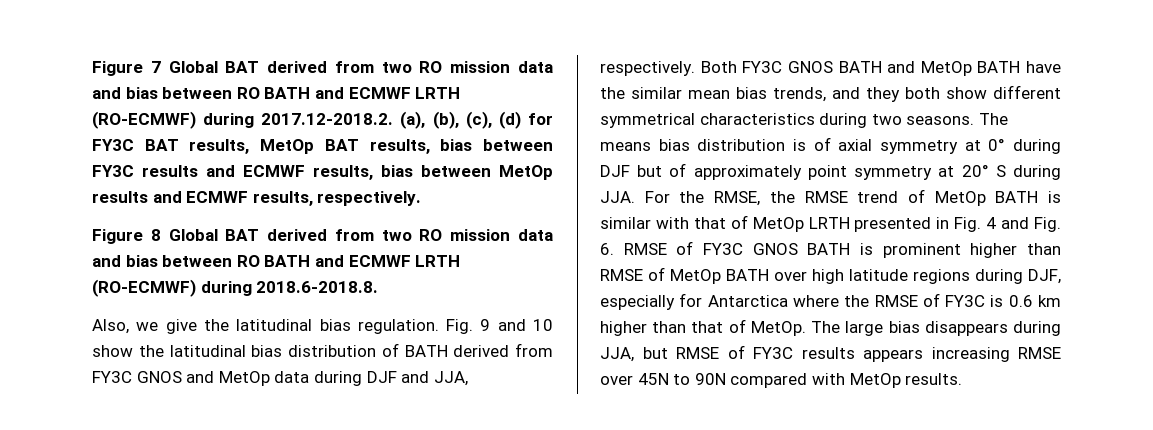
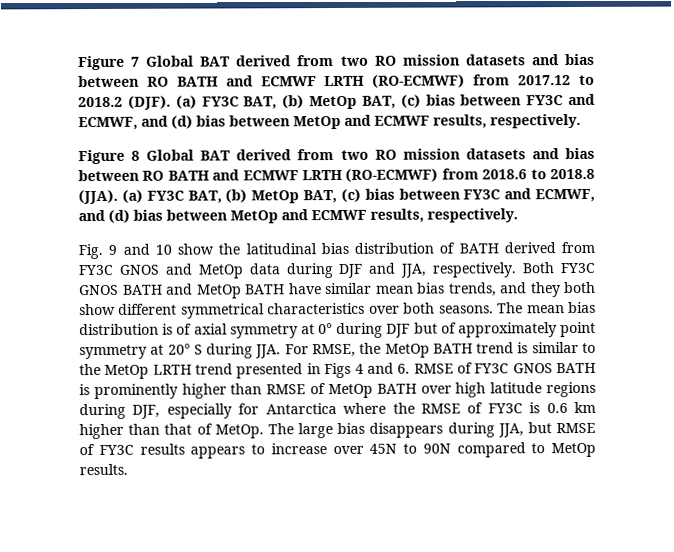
[518,61,553,73] [92,87,461,99] [92,111,554,129] [92,139,553,154] [92,165,553,180] [92,191,148,203] data and bias between RO BATH and ECMWF LRTH (RO-ECMWF) during 2017.12-2018.2. (a), (b), (c), (d) for FY3C BAT results, MetOp BAT results, bias between FY3C results and ECMWF results, bias between MetOp results -> [465,53,595,66] [78,74,596,88] [78,93,595,110] [78,115,341,131] datasets and bias between RO BATH and ECMWF LRTH (RO-ECMWF) from 2017.12 to 2018.2 (DJF). (a) FY3C BAT, (b) MetOp BAT, (c) bias between FY3C and ECMWF, and (d) bias between MetOp
[518,229,553,241] [92,255,461,267] [92,279,379,297] [92,319,439,334] data and bias between RO BATH and ECMWF LRTH (RO-ECMWF) during 2018.6-2018.8. // Also, we give the latitudinal bias regulation. -> [465,147,595,160] [78,168,595,182] [78,188,595,205] [78,208,518,224] datasets and bias between RO BATH and ECMWF LRTH (RO-ECMWF) from 2018.6 to 2018.8 (JJA). (a) FY3C BAT, (b) MetOp BAT, (c) bias between FY3C and ECMWF, and (d) bias between MetOp and ECMWF results, respectively. //
[600,87,625,99] the -> (322, 289) none
[819,113,902,128] during two -> [368,302,436,314] over both
[600,142,651,151] means -> [526,305,565,314] mean
[679,191,705,203] the -> (309, 349) none
[804,189,1039,206] RMSE trend of MetOp BATH -> [384,342,515,358] MetOp BATH trend
[655,215,748,229] with that of -> [582,342,596,353] [79,363,101,376] to the
(850, 223) none -> [195,363,234,375] trend
[954,217,982,232] Fig. -> [324,362,352,379] Figs
[1034,217,1061,232] Fig. -> (394, 368) none
[882,243,961,258] prominent -> [93,383,178,400] prominently
[931,347,1061,362] increasing RMSE -> [251,443,327,455] to increase
[811,373,845,385] with -> [531,443,546,454] to

